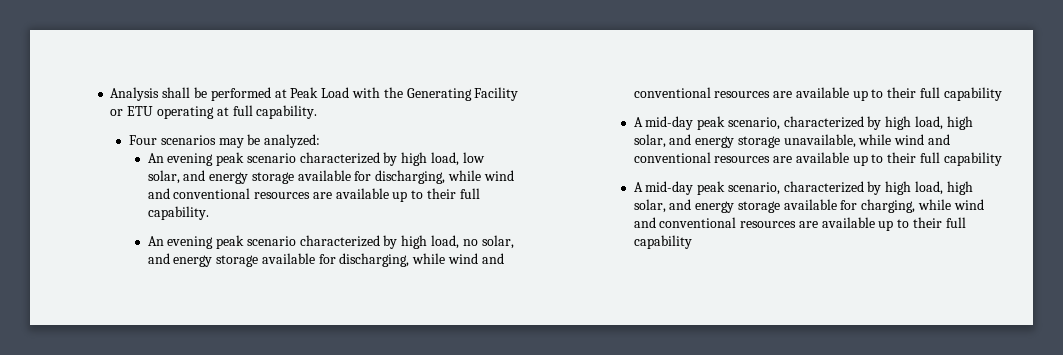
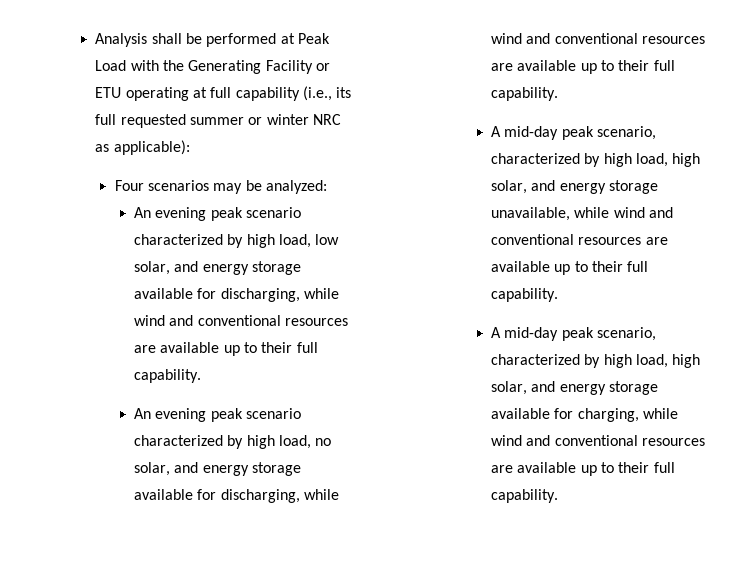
[256,105,318,119] capability. -> [235,86,352,101] [95,114,341,128] [95,140,190,155] capability (i.e., its full requested summer or winter NRC as applicable):
[943,87,1002,101] capability -> [491,87,559,101] capability.
[943,152,1002,166] capability -> [491,288,559,302] capability.
[633,235,692,249] capability -> [491,489,559,503] capability.

